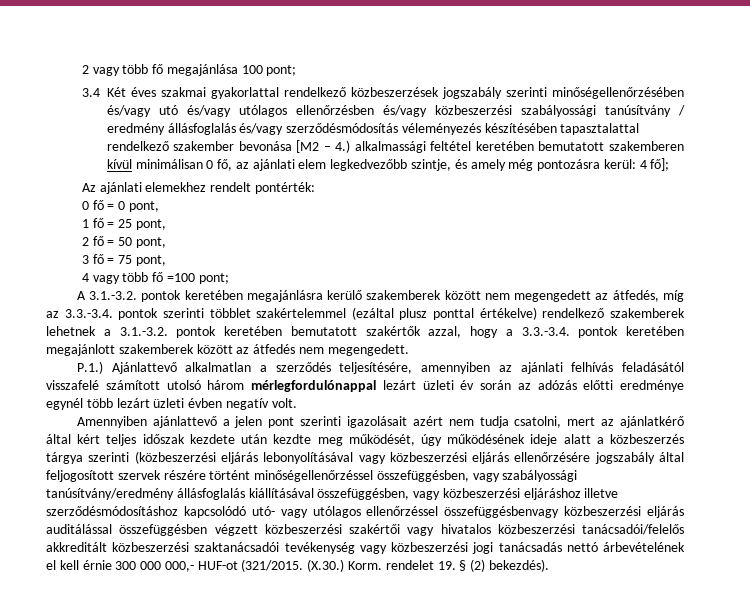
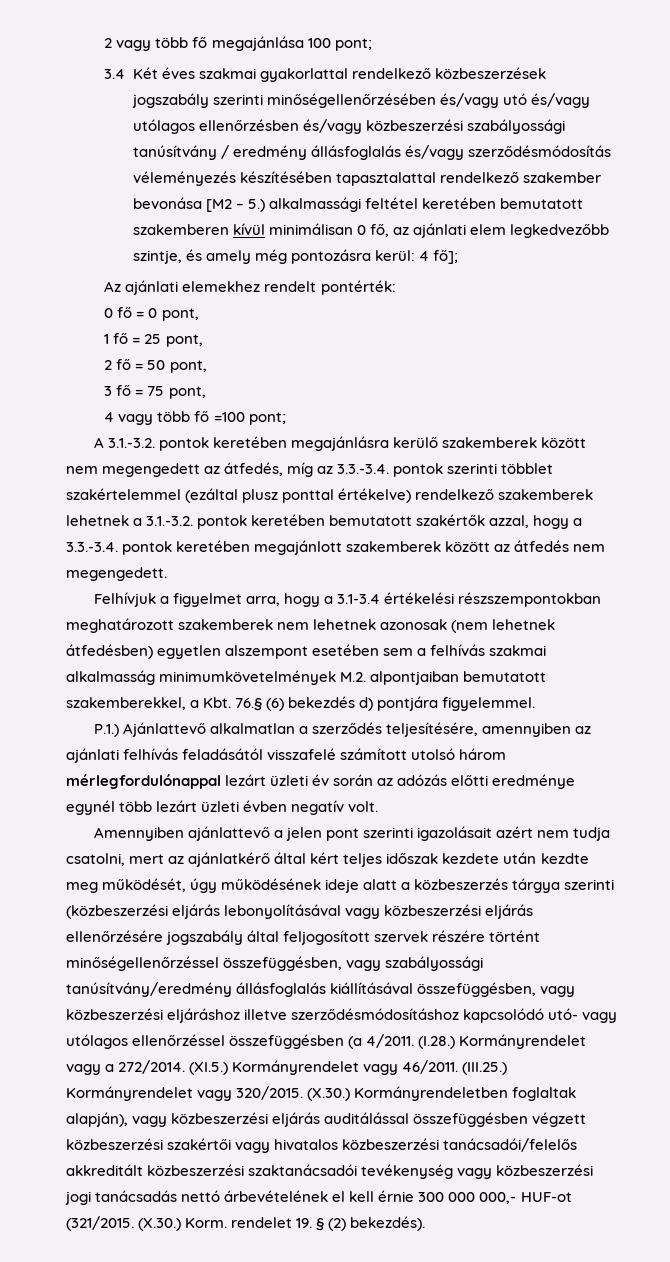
[335,140,351,153] 4.) -> [247,199,265,212] 5.)
(409, 350) none -> [93,592,602,607] [66,618,556,633] [66,644,547,659] [66,670,547,685] [66,696,536,711] // Felhívjuk a figyelmet arra, hogy a 3.1-3.4 értékelési részszempontokban meghatározott szakemberek nem lehetnek azonosak (nem lehetnek átfedésben) egyetlen alszempont esetében sem a felhívás szakmai alkalmasság minimumkövetelmények M.2. alpontjaiban bemutatott szakemberekkel, a Kbt. 76.§ (6) bekezdés d) pontjára figyelemmel.
[444,506,560,518] összefüggésbenvagy -> [229,1034,587,1049] [66,1060,508,1075] [66,1086,577,1101] [66,1112,168,1127] összefüggésben (a 4/2011. (I.28.) Kormányrendelet vagy a 272/2014. (XI.5.) Kormányrendelet vagy 46/2011. (III.25.) Kormányrendelet vagy 320/2015. (X.30.) Kormányrendeletben foglaltak alapján), vagy

